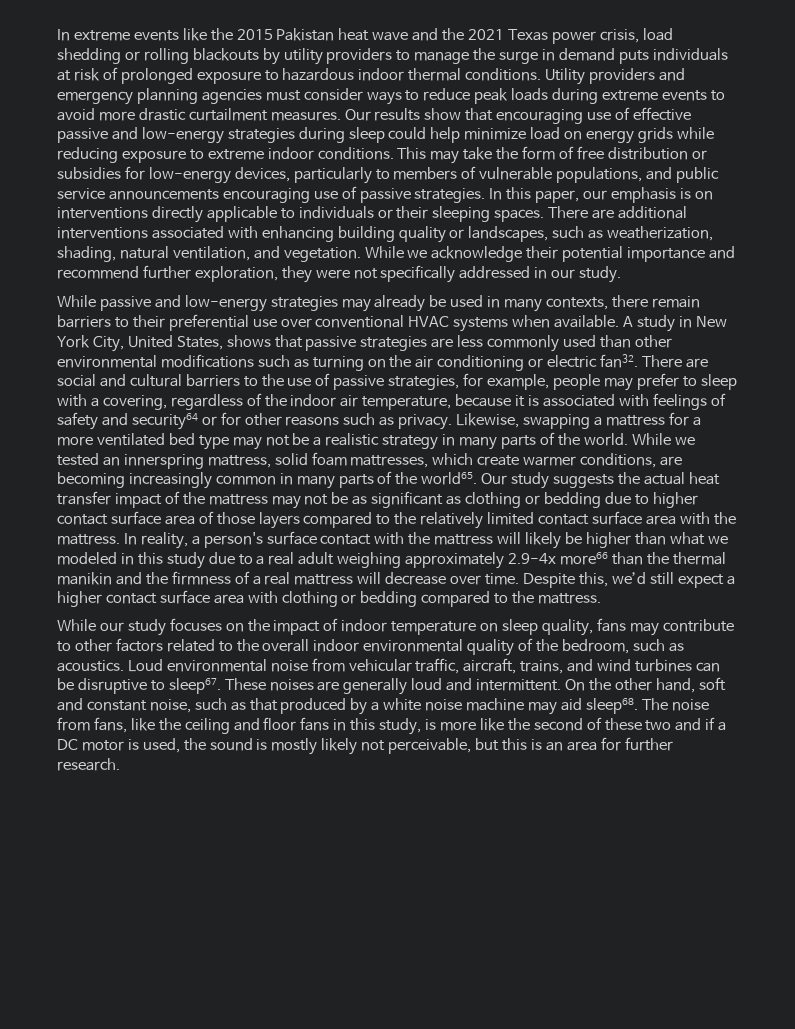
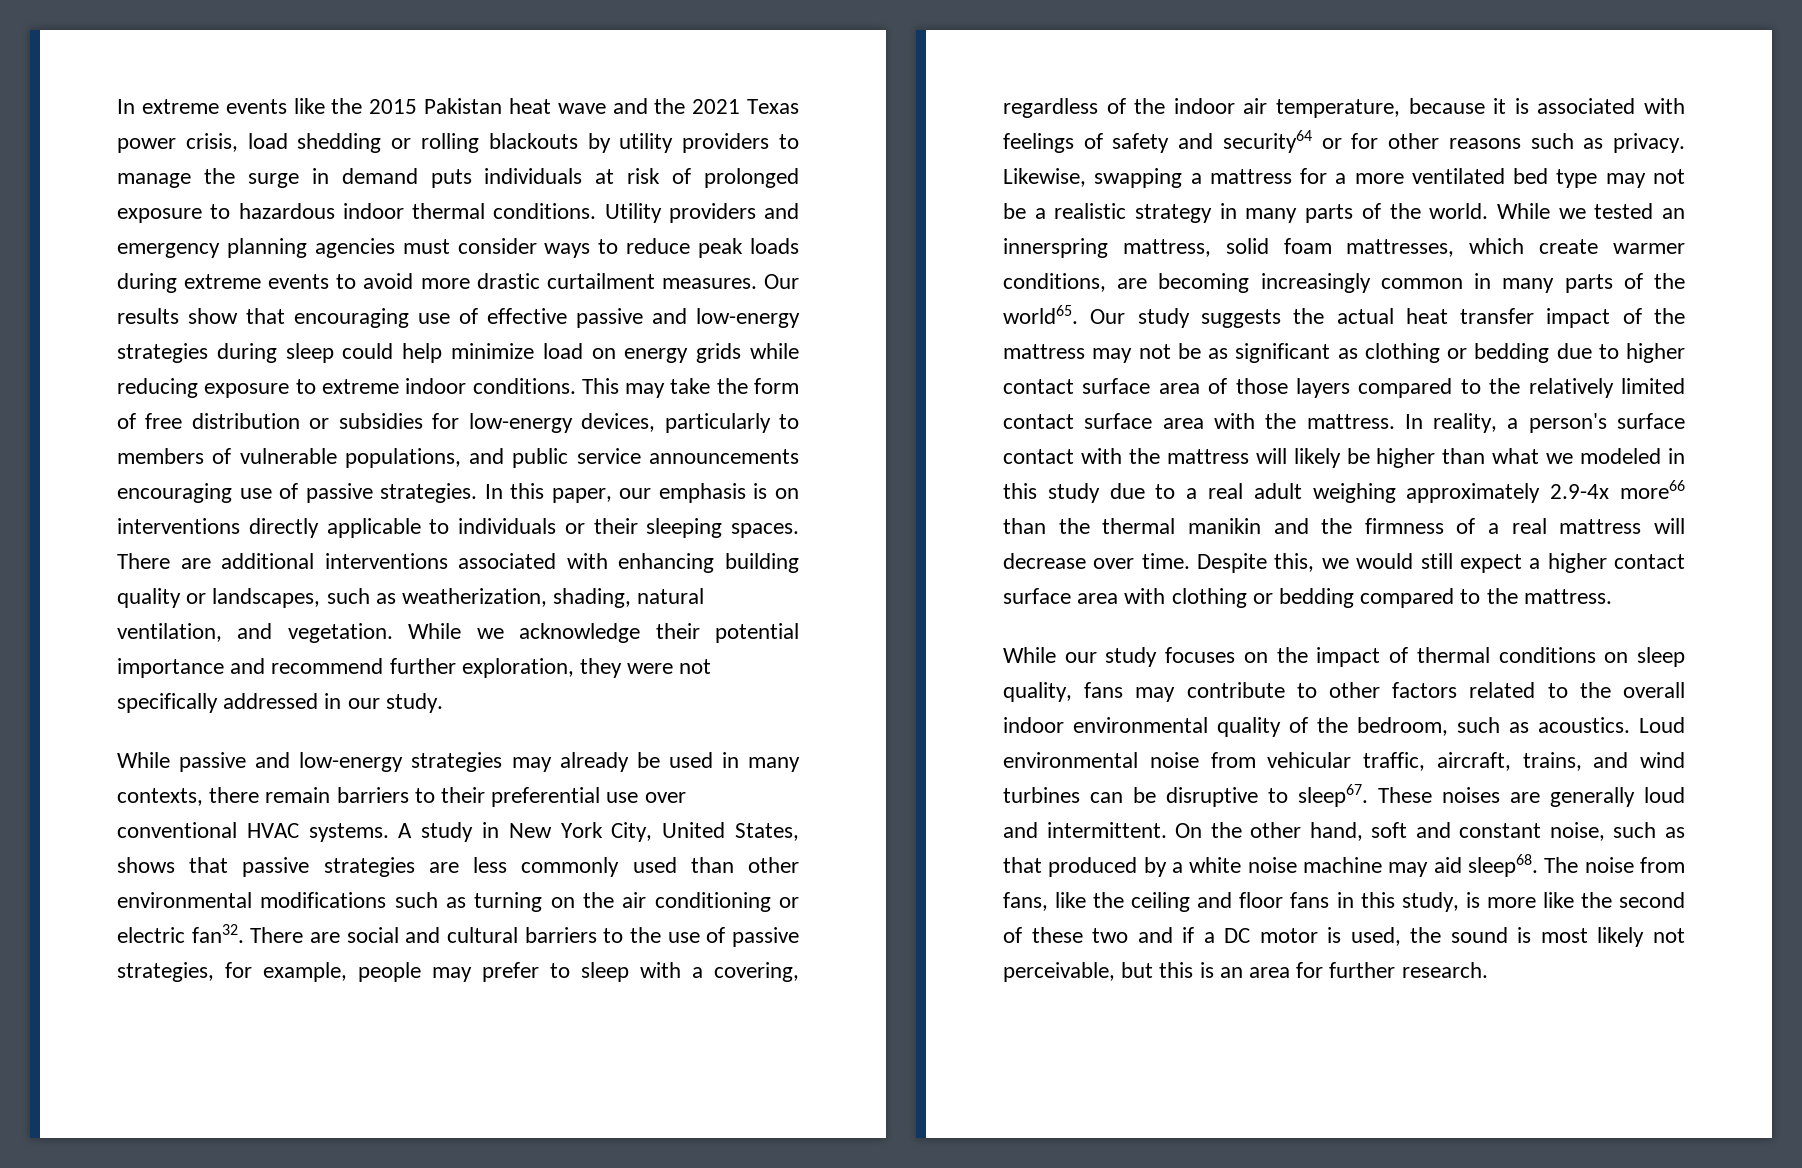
[453,315,620,332] systems when available. -> [308,823,389,842] systems.
[611,572,646,584] we’d -> [1321,553,1414,569] we would
[341,619,477,635] indoor temperature -> [1416,647,1596,663] thermal conditions
[271,738,318,755] mostly -> [1540,928,1588,943] most

